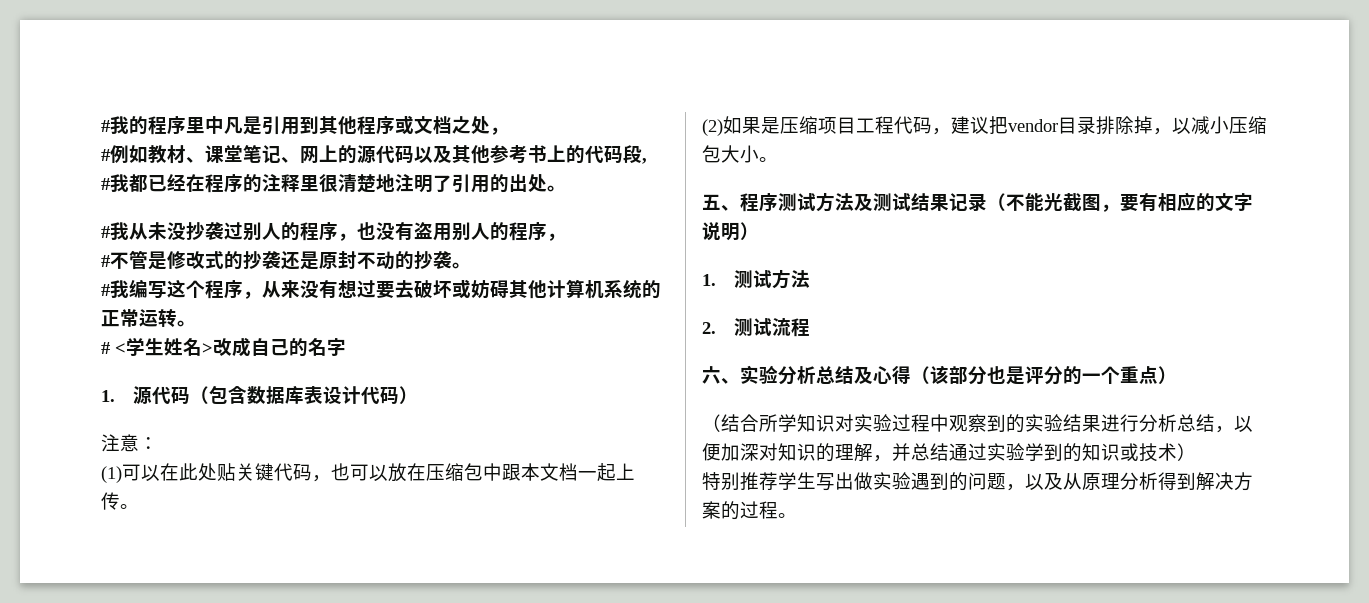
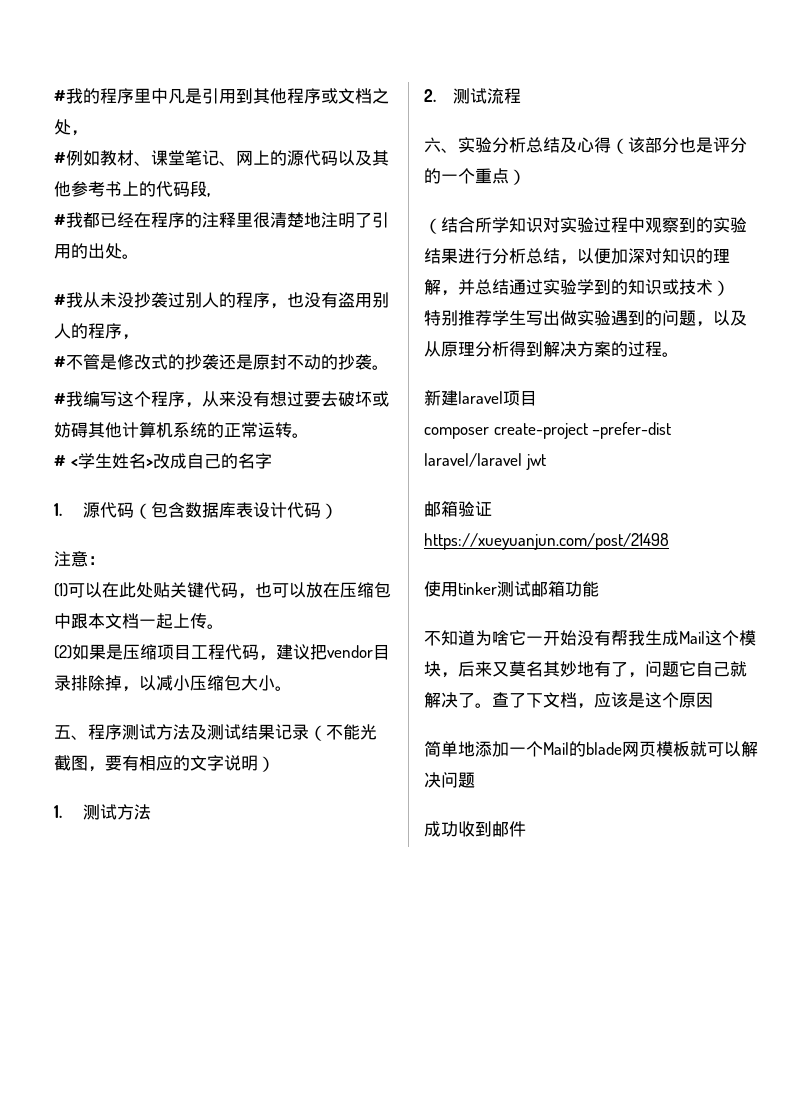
(797, 515) none -> [424,390,537,406] [424,422,672,439] [424,453,546,470] [424,501,492,517] [424,533,669,550] [424,581,599,597] [424,630,756,646] [424,661,747,678] [424,692,713,709] [424,741,758,757] [424,772,475,788] [424,821,526,837] // 新建laravel项目 // composer create-project –prefer-dist laravel/laravel jwt // 邮箱验证 // https://xueyuanjun.com/post/21498 // 使用tinker测试邮箱功能 // 不知道为啥它一开始没有帮我生成Mail这个模块，后来又莫名其妙地有了，问题它自己就解决了。查了下文档，应该是这个原因 // 简单地添加一个Mail的blade网页模板就可以解决问题 // 成功收到邮件

